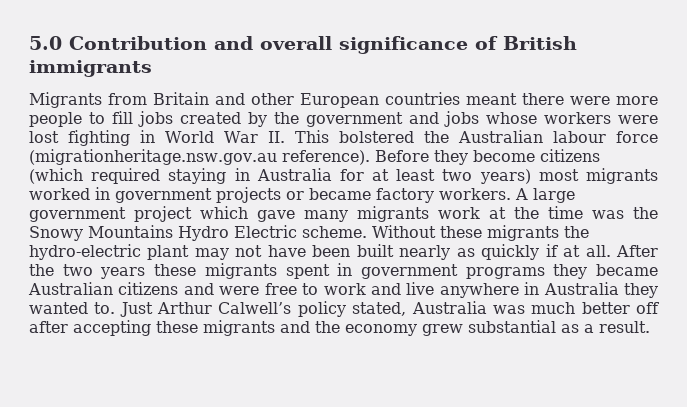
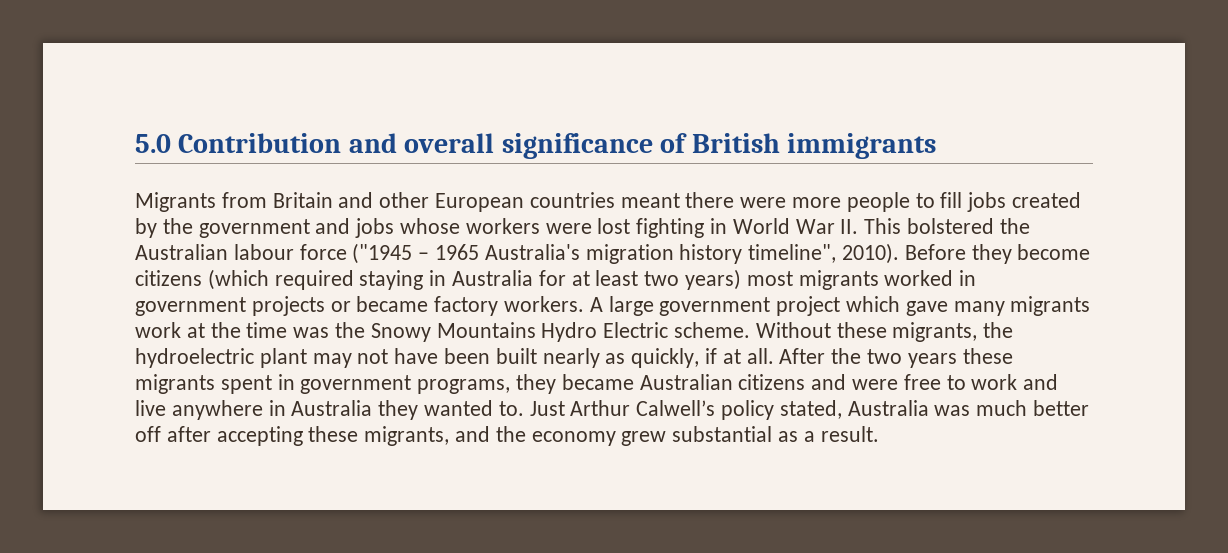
[29,149,370,165] (migrationheritage.nsw.gov.au reference). -> [352,243,900,264] ("1945 – 1965 Australia's migration history timeline", 2010).
[487,225,589,241] [29,244,141,260] migrants the hydro-electric -> [892,322,1014,342] [135,348,254,368] migrants, the hydroelectric
[481,244,540,260] quickly -> [631,348,700,368] quickly,
[465,267,545,279] programs -> [417,379,511,394] programs,
[203,320,275,336] migrants -> [364,426,450,446] migrants,

